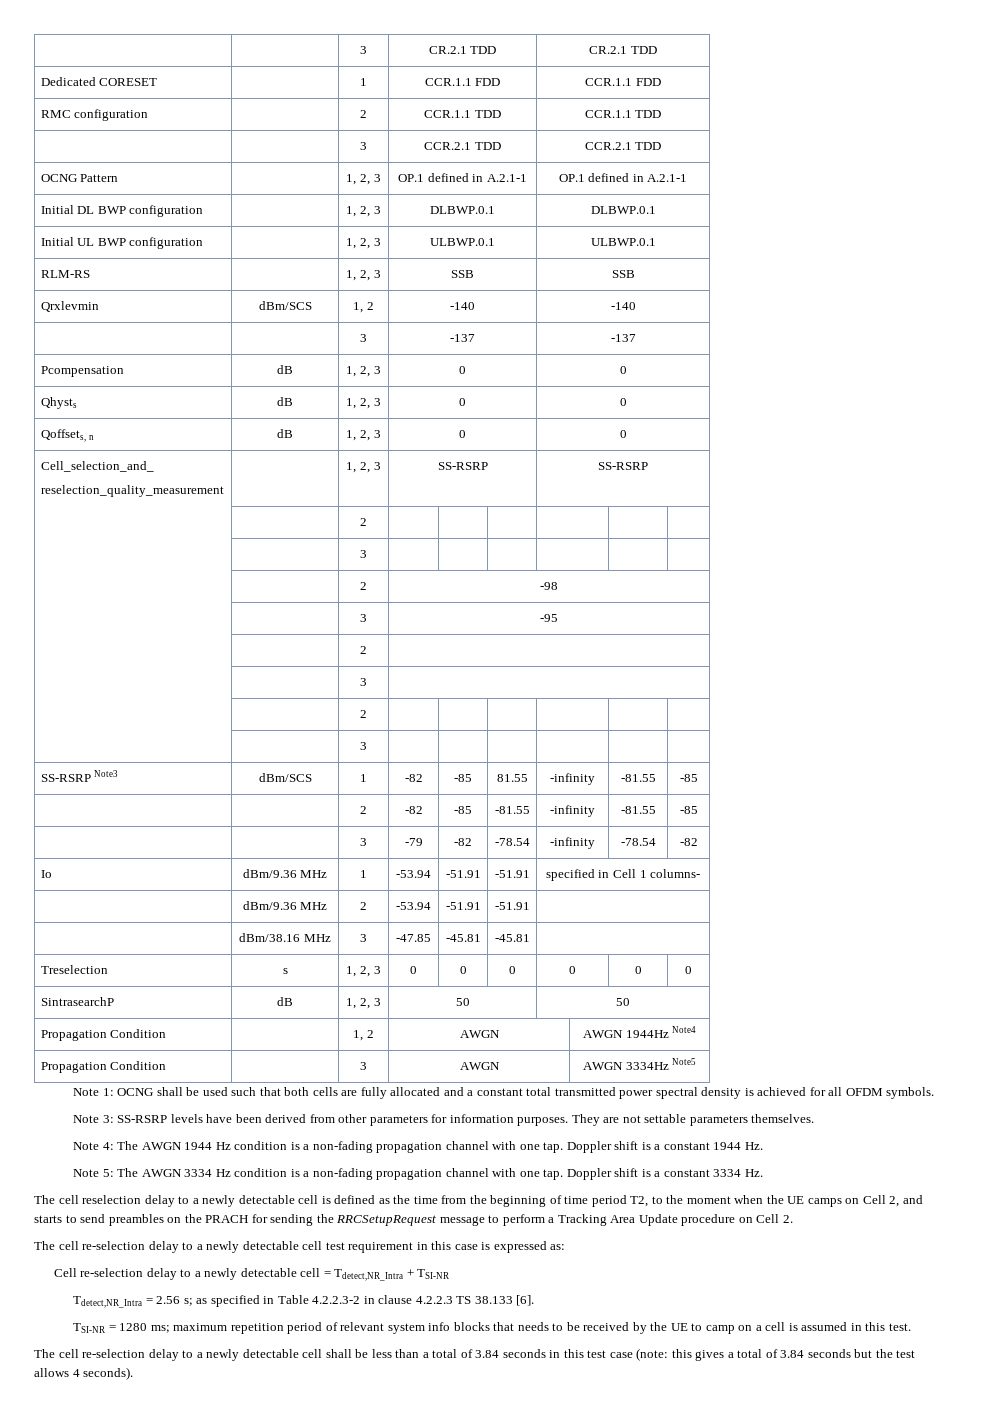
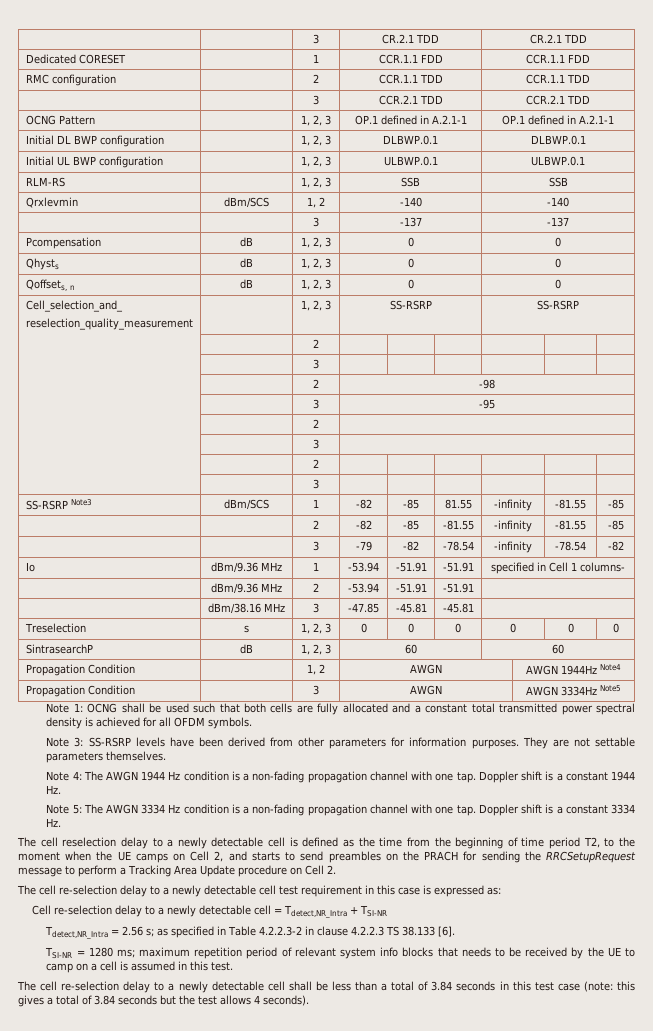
[455,998,470,1006] [616,998,630,1006] 50 | 50 -> [404,644,417,654] [552,644,564,654] 60 | 60

